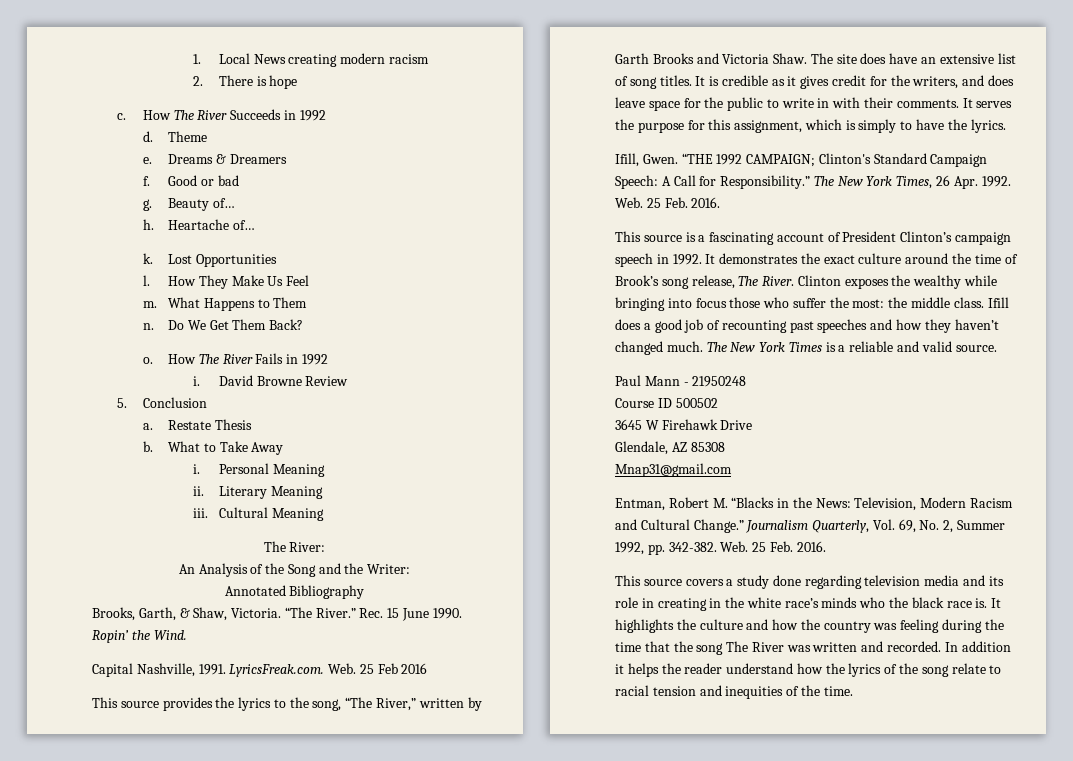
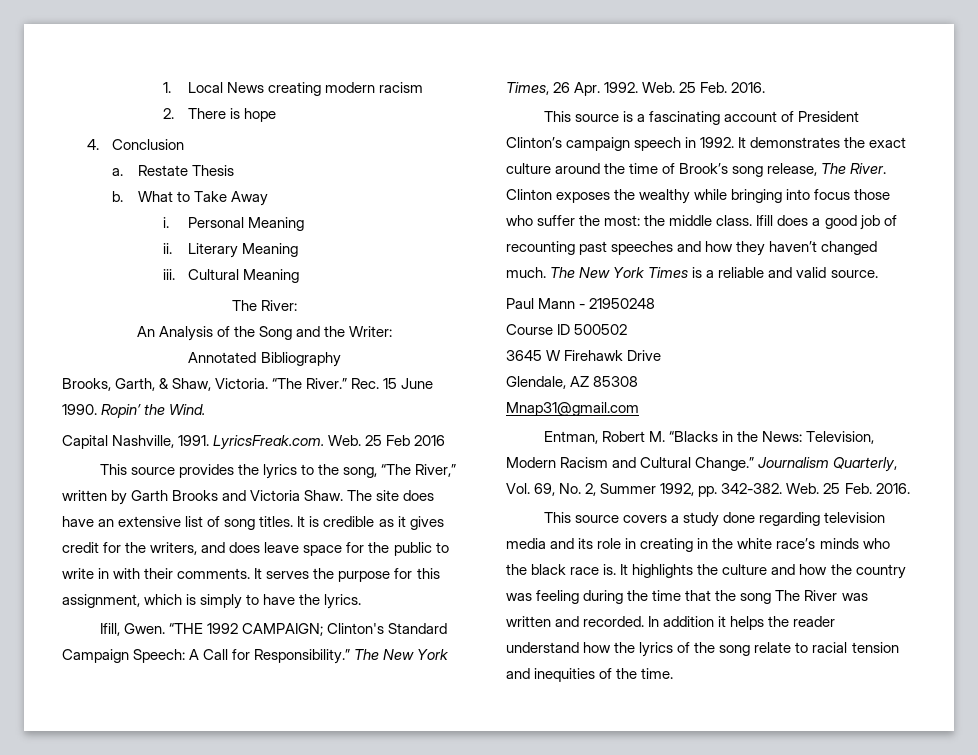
[117,109,326,121] [142,131,208,142] [142,154,287,164] [142,175,239,186] [142,198,235,211] [142,219,255,230] [142,253,277,267] [142,275,310,289] [142,297,308,311] [142,319,304,330] [142,353,329,365] [193,375,349,386] [117,398,128,408] c. How The River Succeeds in 1992 // d. Theme // e. Dreams & Dreamers // f. Good or bad // g. Beauty of… // h. Heartache of… // k. Lost Opportunities // l. How They Make Us Feel // m. What Happens to Them // n. Do We Get Them Back? // o. How The River Fails in 1992 // i. David Browne Review // 5. -> [87,139,100,150] 4.

